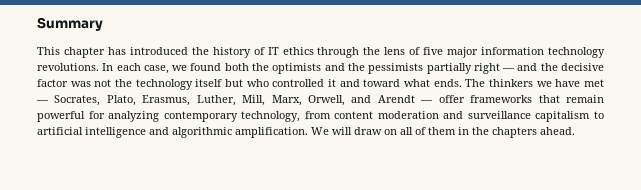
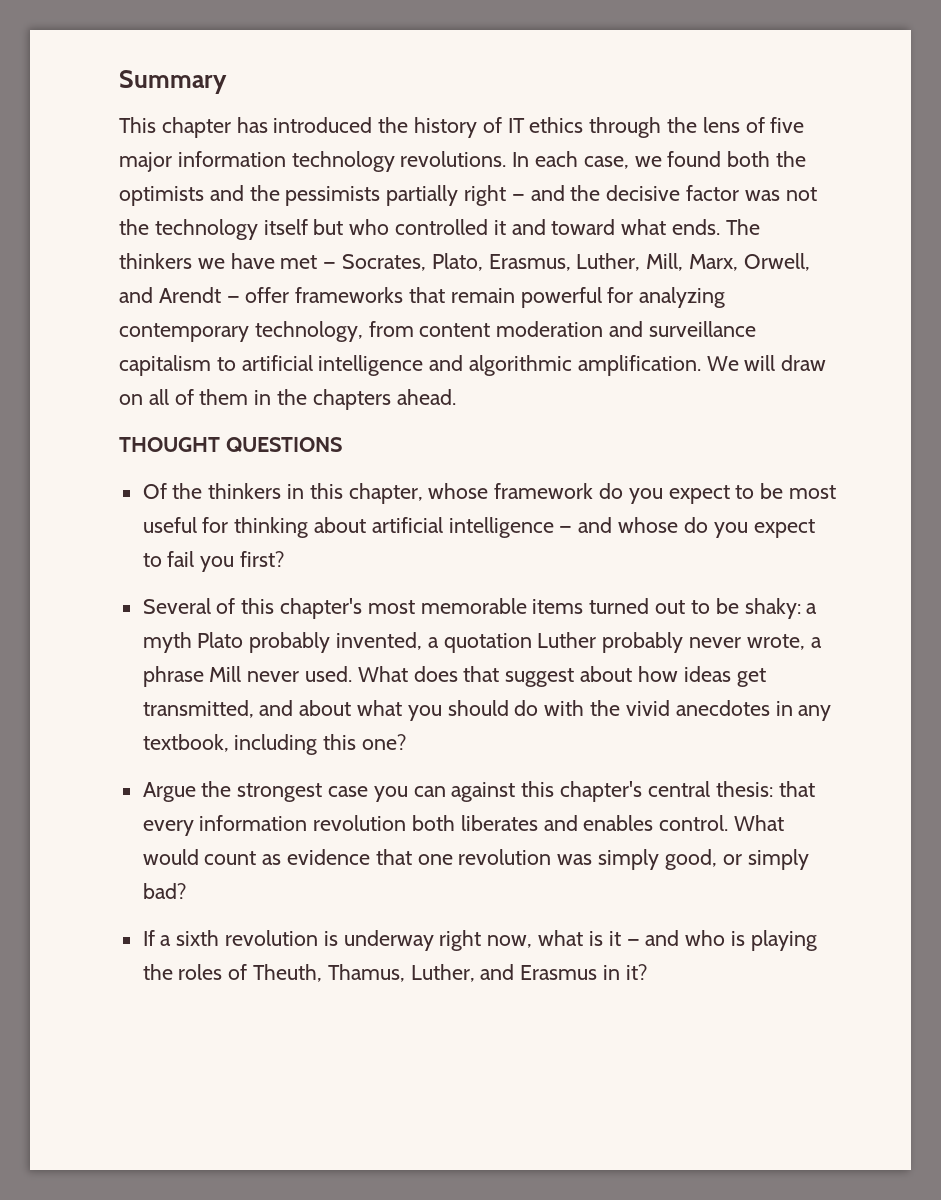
(575, 131) none -> [119,437,342,452] [142,483,837,504] [142,517,815,538] [142,551,285,572] [142,598,818,619] [142,632,822,653] [142,666,766,687] [142,700,832,721] [142,734,407,755] [142,781,815,802] [142,815,785,836] [142,849,809,870] [142,883,186,899] [142,930,817,951] [142,964,647,982] // THOUGHT QUESTIONS // Of the thinkers in this chapter, whose framework do you expect to be most useful for thinking about artificial intelligence — and whose do you expect to fail you first? // Several of this chapter's most memorable items turned out to be shaky: a myth Plato probably invented, a quotation Luther probably never wrote, a phrase Mill never used. What does that suggest about how ideas get transmitted, and about what you should do with the vivid anecdotes in any textbook, including this one? // Argue the strongest case you can against this chapter's central thesis: that every information revolution both liberates and enables control. What would count as evidence that one revolution was simply good, or simply bad? // If a sixth revolution is underway right now, what is it — and who is playing the roles of Theuth, Thamus, Luther, and Erasmus in it?

